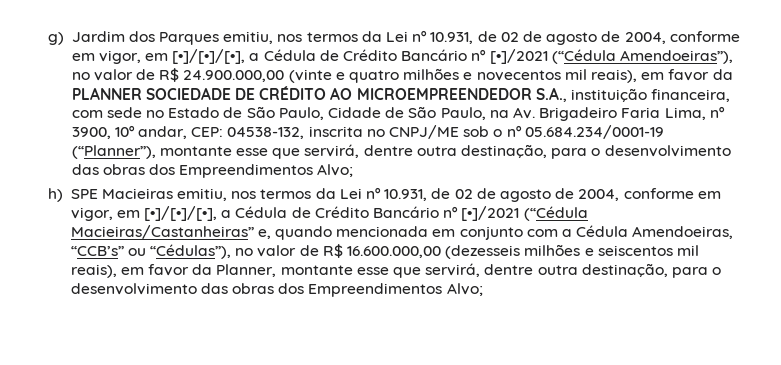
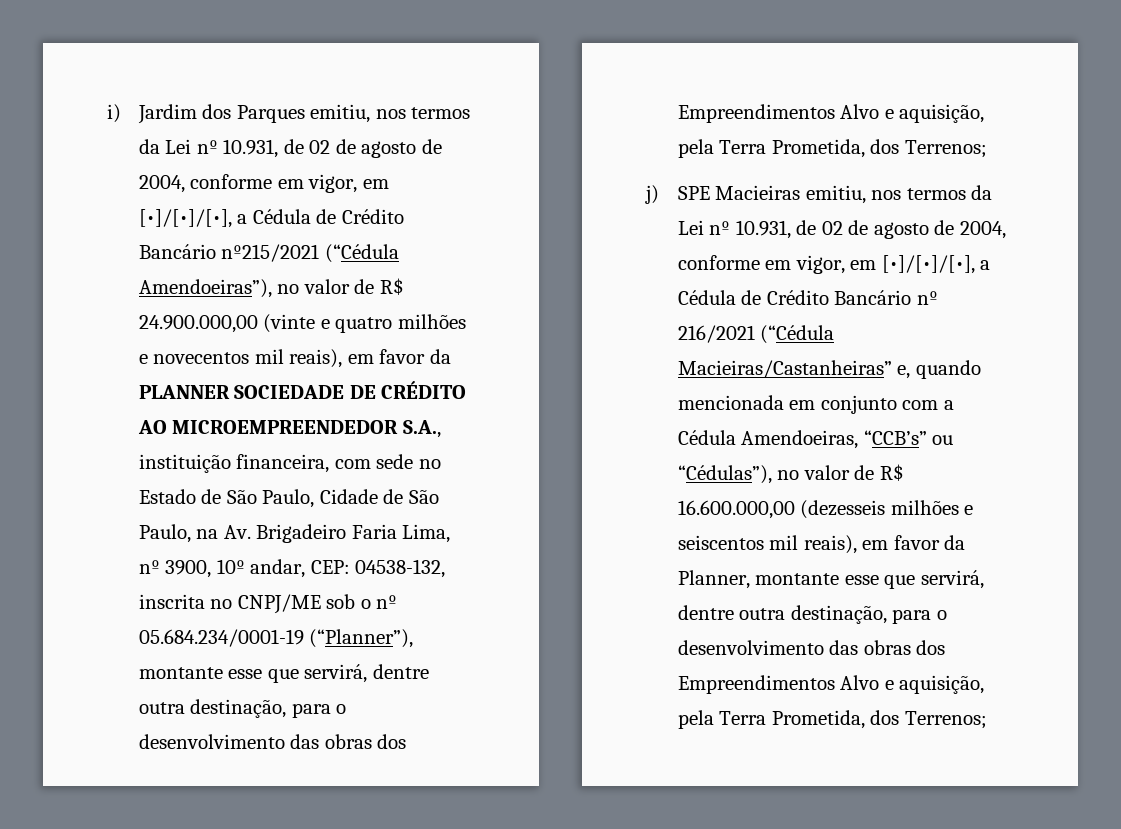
[48,32,64,45] g) -> [107,104,121,123] i)
[471,49,548,64] nº [•]/2021 -> [221,244,320,262] nº215/2021
[317,164,354,177] [48,188,63,202] Alvo; // h) -> [840,104,985,123] [677,139,987,158] [645,185,659,204] Alvo e aquisição, pela Terra Prometida, dos Terrenos; // j)
[461,206,520,221] [•]/2021 -> [677,325,755,343] 216/2021
[446,283,483,296] Alvo; -> [840,675,985,694] [677,710,987,729] Alvo e aquisição, pela Terra Prometida, dos Terrenos;

